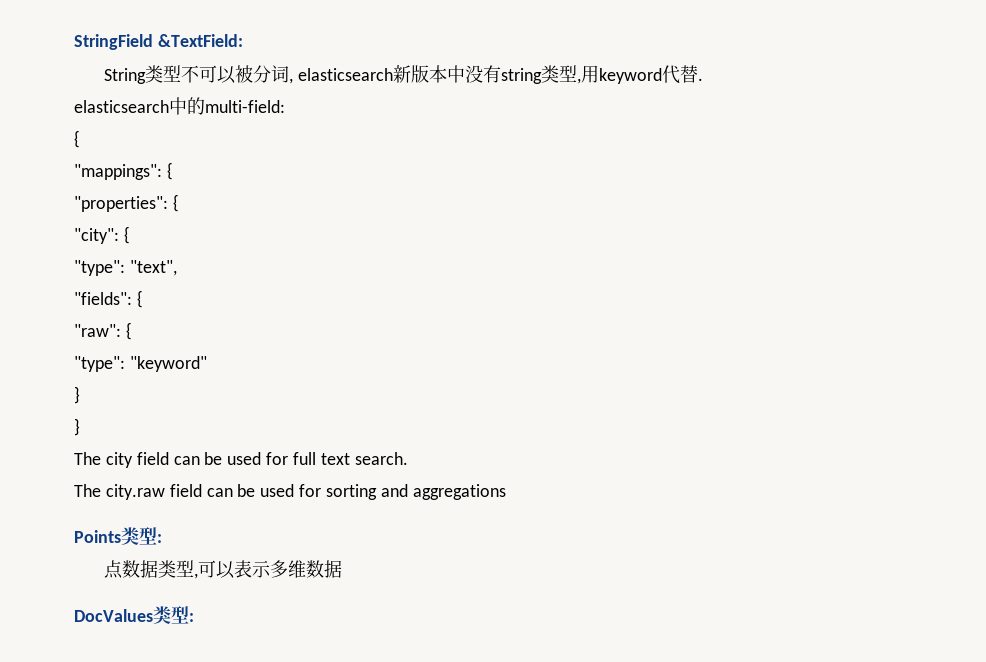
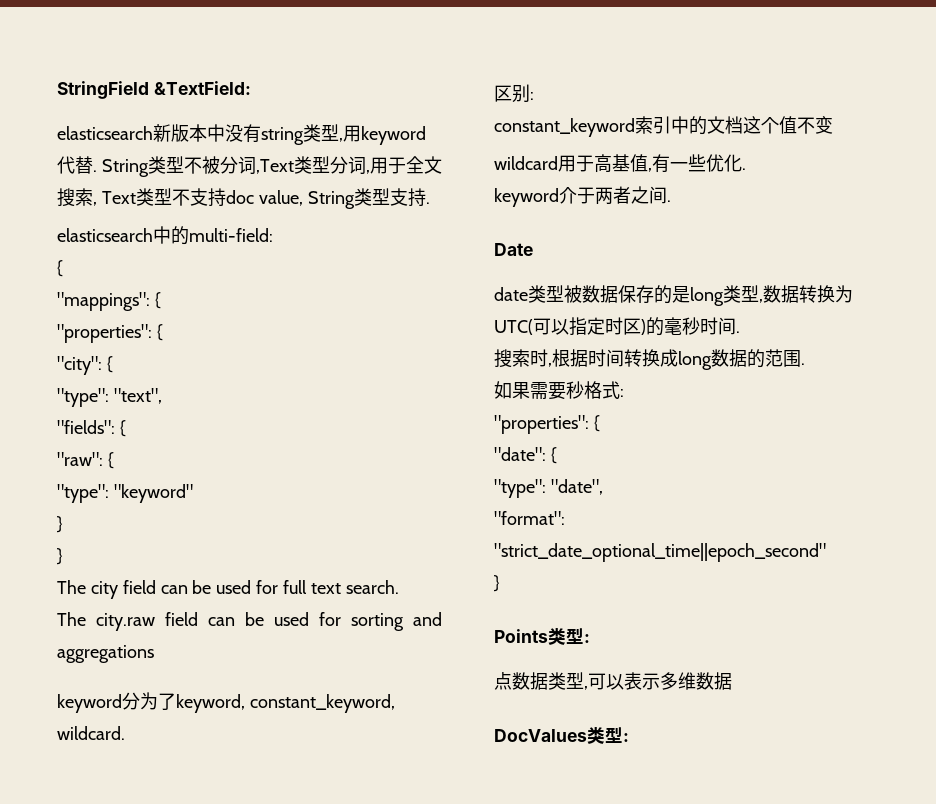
[103,65,293,84] String类型不可以被分词, -> (251, 88) none
(703, 79) none -> [101,156,442,177] [57,188,430,209] String类型不被分词,Text类型分词,用于全文搜索, Text类型不支持doc value, String类型支持.
(506, 492) none -> [57,692,395,713] [57,726,125,740] [494,84,534,103] [494,116,833,137] [494,154,746,173] [494,186,671,207] [494,243,533,256] [494,285,853,306] [494,317,740,336] [494,349,805,370] [494,381,624,400] [494,415,600,434] [494,447,557,464] [494,479,603,498] [494,511,565,525] [494,543,826,562] [494,575,500,592] // keyword分为了keyword, constant_keyword, wildcard. // 区别: // constant_keyword索引中的文档这个值不变 // wildcard用于高基值,有一些优化. // keyword介于两者之间. // Date // date类型被数据保存的是long类型,数据转换为UTC(可以指定时区)的毫秒时间. // 搜索时,根据时间转换成long数据的范围. // 如果需要秒格式: // "properties": { // "date": { // "type": "date", // "format": "strict_date_optional_time||epoch_second" // }

